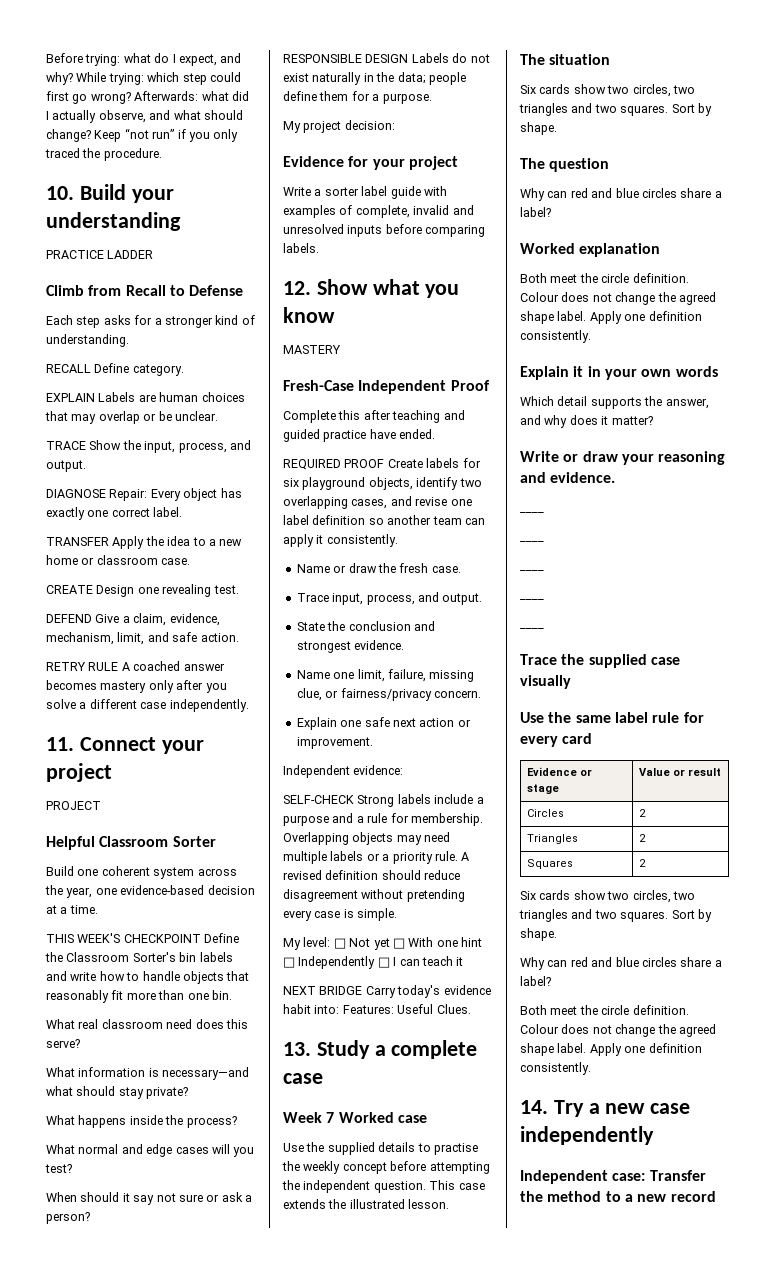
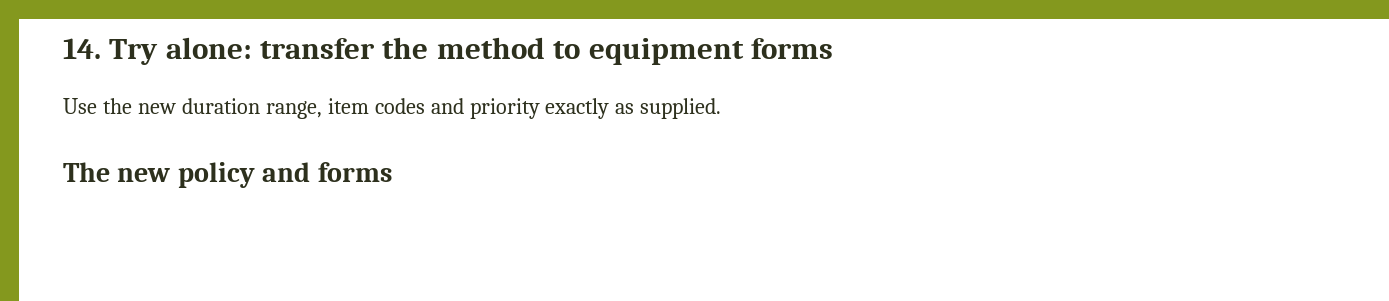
[46,53,242,66] [46,72,241,85] [46,91,249,104] [46,110,243,123] [46,128,239,142] [45,148,162,161] [46,184,174,203] [46,212,181,231] [46,250,154,259] [46,285,244,296] [46,315,255,328] [46,334,129,347] [46,363,184,376] [46,392,245,402] [45,411,218,424] [46,440,251,453] [46,460,86,472] [46,488,242,501] [46,507,183,520] [46,536,243,549] [46,555,191,565] [46,584,239,597] [46,613,220,626] [46,632,239,645] [46,661,225,671] [46,680,227,693] [46,699,249,712] [46,737,204,754] [46,763,112,782] [46,801,101,810] [46,836,216,850] [46,866,237,879] [45,885,255,898] [46,905,98,914] [46,933,240,943] [45,952,233,962] [46,971,250,984] [46,990,232,1003] [46,1019,248,1029] [46,1039,80,1048] [46,1067,250,1080] [46,1086,189,1099] [46,1115,237,1128] [46,1144,255,1157] [45,1164,72,1173] [46,1192,252,1205] [46,1212,90,1224] [283,53,490,63] [283,72,466,85] [283,91,432,104] [283,120,395,133] [283,156,458,170] [283,186,447,199] [283,205,474,218] [283,224,486,237] [283,243,319,253] [283,279,460,298] [283,307,335,323] [283,345,341,354] [283,380,490,394] [283,410,465,423] [283,429,436,442] [283,458,481,470] [283,477,482,490] [283,496,472,509] [283,515,485,525] [283,534,398,547] [296,563,461,573] [296,592,483,605] [296,621,435,631] [296,640,405,653] [296,669,475,682] [296,688,481,701] [296,717,471,730] [296,737,373,749] [283,765,404,778] [283,794,484,807] [283,813,483,826] [283,832,451,845] [283,851,470,864] [283,870,461,880] [283,889,465,902] [283,908,398,921] [283,937,482,950] [283,956,464,969] [283,985,491,998] [283,1004,471,1014] [283,1040,478,1059] [283,1073,323,1084] [283,1112,427,1123] [283,1142,478,1155] [282,1161,490,1174] [282,1180,485,1193] [283,1199,450,1209] [520,54,611,65] [520,84,695,97] [519,103,712,116] [520,122,557,135] [520,158,610,172] [520,188,722,201] [520,207,551,217] [520,243,661,257] [520,273,689,283] [520,292,716,305] [520,311,702,324] [520,330,591,343] [520,366,718,380] [520,396,709,409] [520,415,653,428] [520,451,726,465] [520,472,616,483] [520,512,544,513] [520,541,544,542] [520,570,544,571] [520,599,544,600] [520,628,544,629] [520,654,680,668] [520,675,571,689] [520,712,704,723] [520,733,593,747] [527,767,593,776] [527,784,560,794] [639,768,722,776] [527,809,565,817] [639,809,647,817] [527,834,579,844] [639,834,647,842] [527,859,574,869] [639,859,647,867] [520,890,695,903] [519,909,712,922] [520,928,557,941] [520,957,722,970] [520,976,551,986] [520,1005,689,1015] [520,1024,716,1037] [520,1043,702,1056] [520,1062,591,1075] [520,1100,691,1117] [520,1126,654,1145] [520,1170,706,1184] [520,1191,716,1202] Before trying: what do I expect, and why? While trying: which step could first go wrong? Afterwards: what did I actually observe, and what should change? Keep “not run” if you only traced the procedure. // 10. Build your understanding // PRACTICE LADDER // Climb from Recall to Defense // Each step asks for a stronger kind of understanding. // RECALL Define category. // EXPLAIN Labels are human choices that may overlap or be unclear. // TRACE Show the input, process, and output. // DIAGNOSE Repair: Every object has exactly one correct label. // TRANSFER Apply the idea to a new home or classroom case. // CREATE Design one revealing test. // DEFEND Give a claim, evidence, mechanism, limit, and safe action. // RETRY RULE A coached answer becomes mastery only after you solve a different case independently. // 11. Connect your project // PROJECT // Helpful Classroom Sorter // Build one coherent system across the year, one evidence-based decision at a time. // THIS WEEK'S CHECKPOINT Define the Classroom Sorter's bin labels and write how to handle objects that reasonably fit more than one bin. // What real classroom need does this serve? // What information is necessary—and what should stay private? // What happens inside the process? // What normal and edge cases will you test? // When should it say not sure or ask a person? // RESPONSIBLE DESIGN Labels do not exist naturally in the data; people define them for a purpose. // My project decision: // Evidence for your project // Write a sorter label guide with examples of complete, invalid and unresolved inputs before comparing labels. // 12. Show what you know // MASTERY // Fresh-Case Independent Proof // Complete this after teaching and guided practice have ended. // REQUIRED PROOF Create labels for six playground objects, identify two overlapping cases, and revise one label definition so another team can apply it consistently. // Name or draw the fresh case. // Trace input, process, and output. // State the conclusion and strongest evidence. // Name one limit, failure, missing clue, or fairness/privacy concern. // Explain one safe next action or improvement. // Independent evidence: // SELF-CHECK Strong labels include a purpose and a rule for membership. Overlapping objects may need multiple labels or a priority rule. A revised definition should reduce disagreement without pretending every case is simple. // My level: □ Not yet □ With one hint □ Independently □ I can teach it // NEXT BRIDGE Carry today's evidence habit into: Features: Useful Clues. // 13. Study a complete case // Week 7 Worked case // Use the supplied details to practise the weekly concept before attempting the independent question. This case extends the illustrated lesson. // The situation // Six cards show two circles, two triangles and two squares. Sort by shape. // The question // Why can red and blue circles share a label? // Worked explanation // Both meet the circle definition. Colour does not change the agreed shape label. Apply one definition consistently. // Explain it in your own words // Which detail supports the answer, and why does it matter? // Write or draw your reasoning and evidence. // ____ // ____ // ____ // ____ // ____ // Trace the supplied case visually // Use the same label rule for every card // Evidence or stage | Value or result // Circles | 2 // Triangles | 2 // Squares | 2 // Six cards show two circles, two triangles and two squares. Sort by shape. // Why can red and blue circles share a label? // Both meet the circle definition. Colour does not change the agreed shape label. Apply one definition consistently. // 14. Try a new case independently // Independent case: Transfer the method to a new record -> [63,37,833,65] [63,98,722,119] [63,162,392,188] 14. Try alone: transfer the method to equipment forms // Use the new duration range, item codes and priority exactly as supplied. // The new policy and forms

